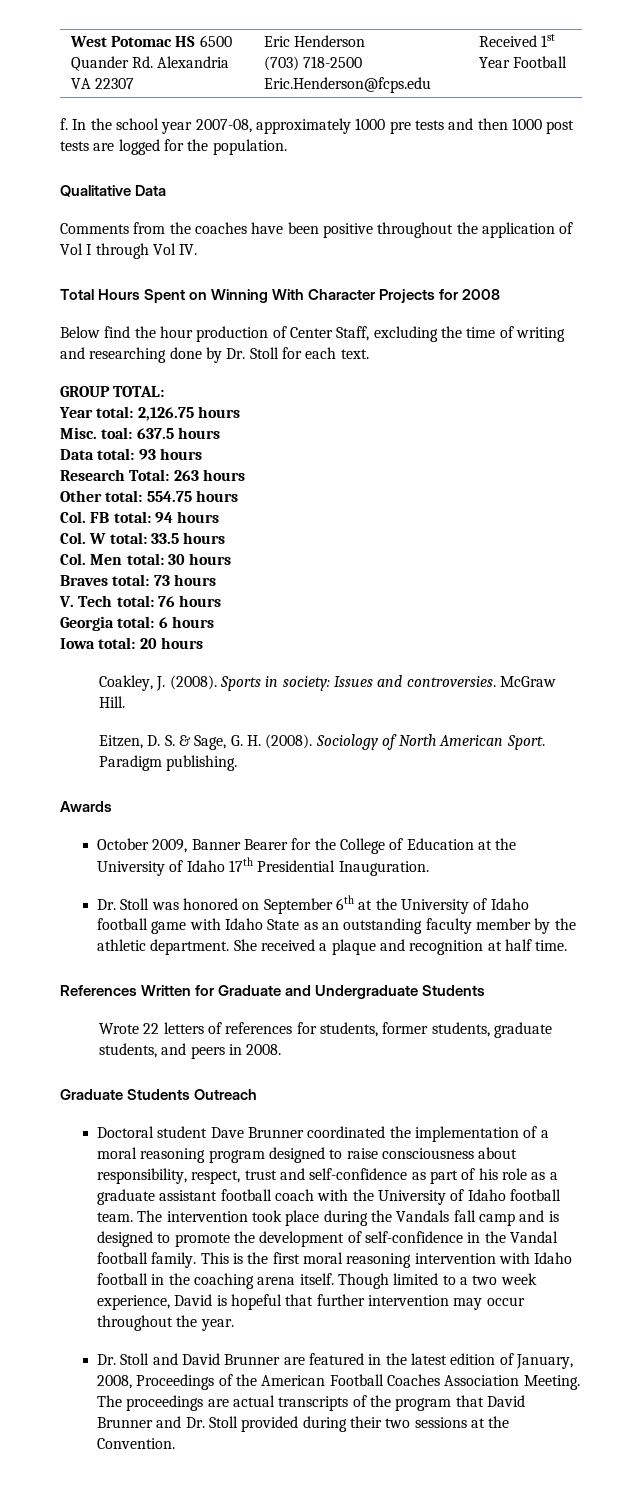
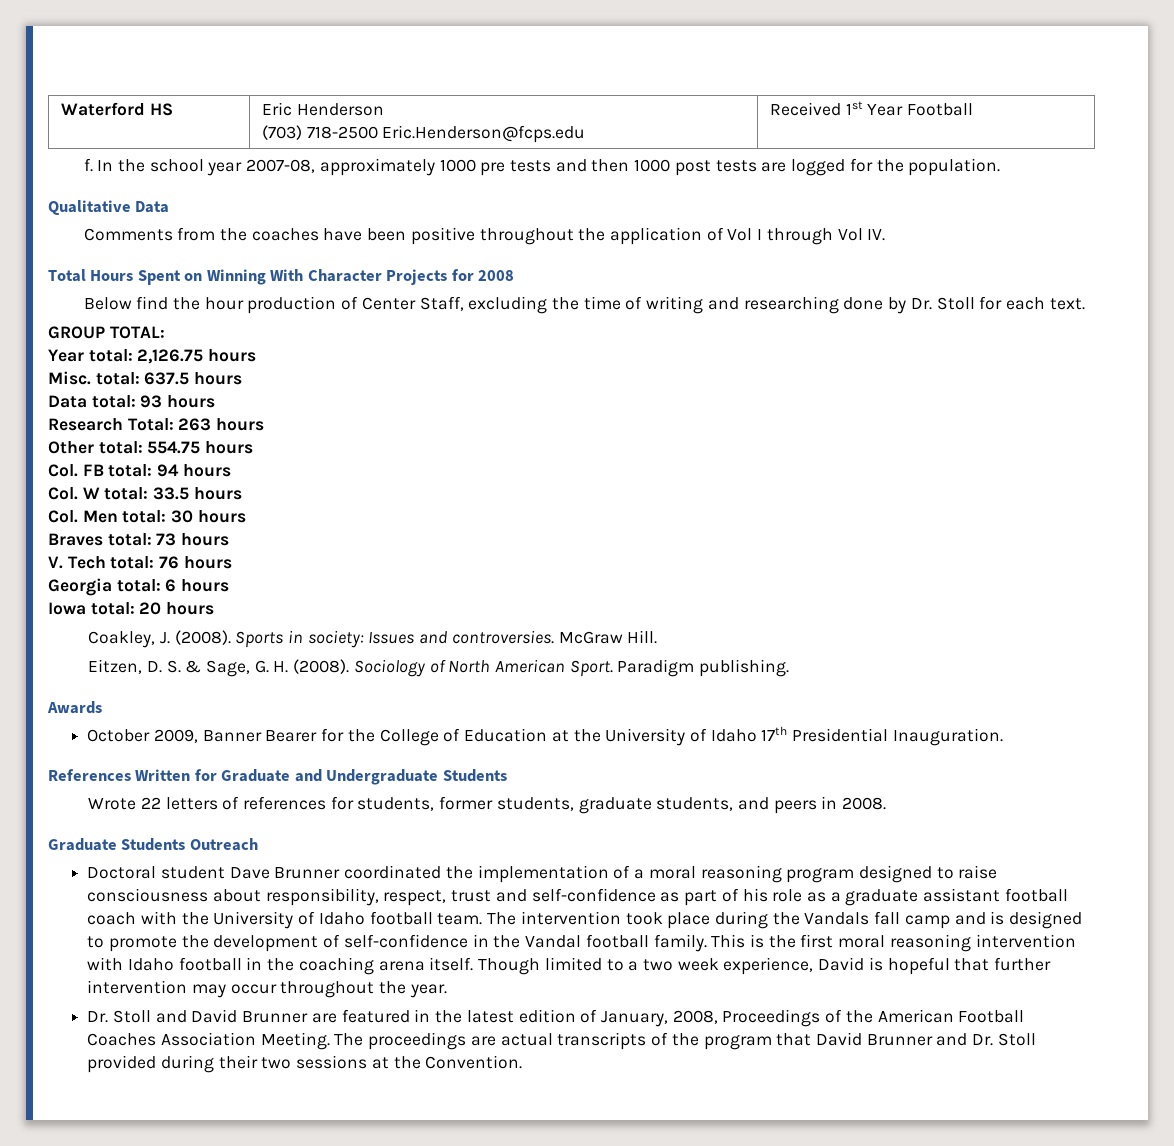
[69,36,172,47] West Potomac -> [60,102,145,116] Waterford
[199,35,232,47] [70,56,230,71] [70,78,134,89] 6500 Quander Rd. Alexandria VA 22307 -> (173, 109) none
[101,427,133,439] toal: -> [95,372,140,385] total:
[97,895,529,914] [97,918,576,934] [97,939,568,955] // Dr. Stoll was honored on September 6th at the University of Idaho football game with Idaho State as an outstanding faculty member by the athletic department. She received a plaque and recognition at half time. -> (1003, 737) none

